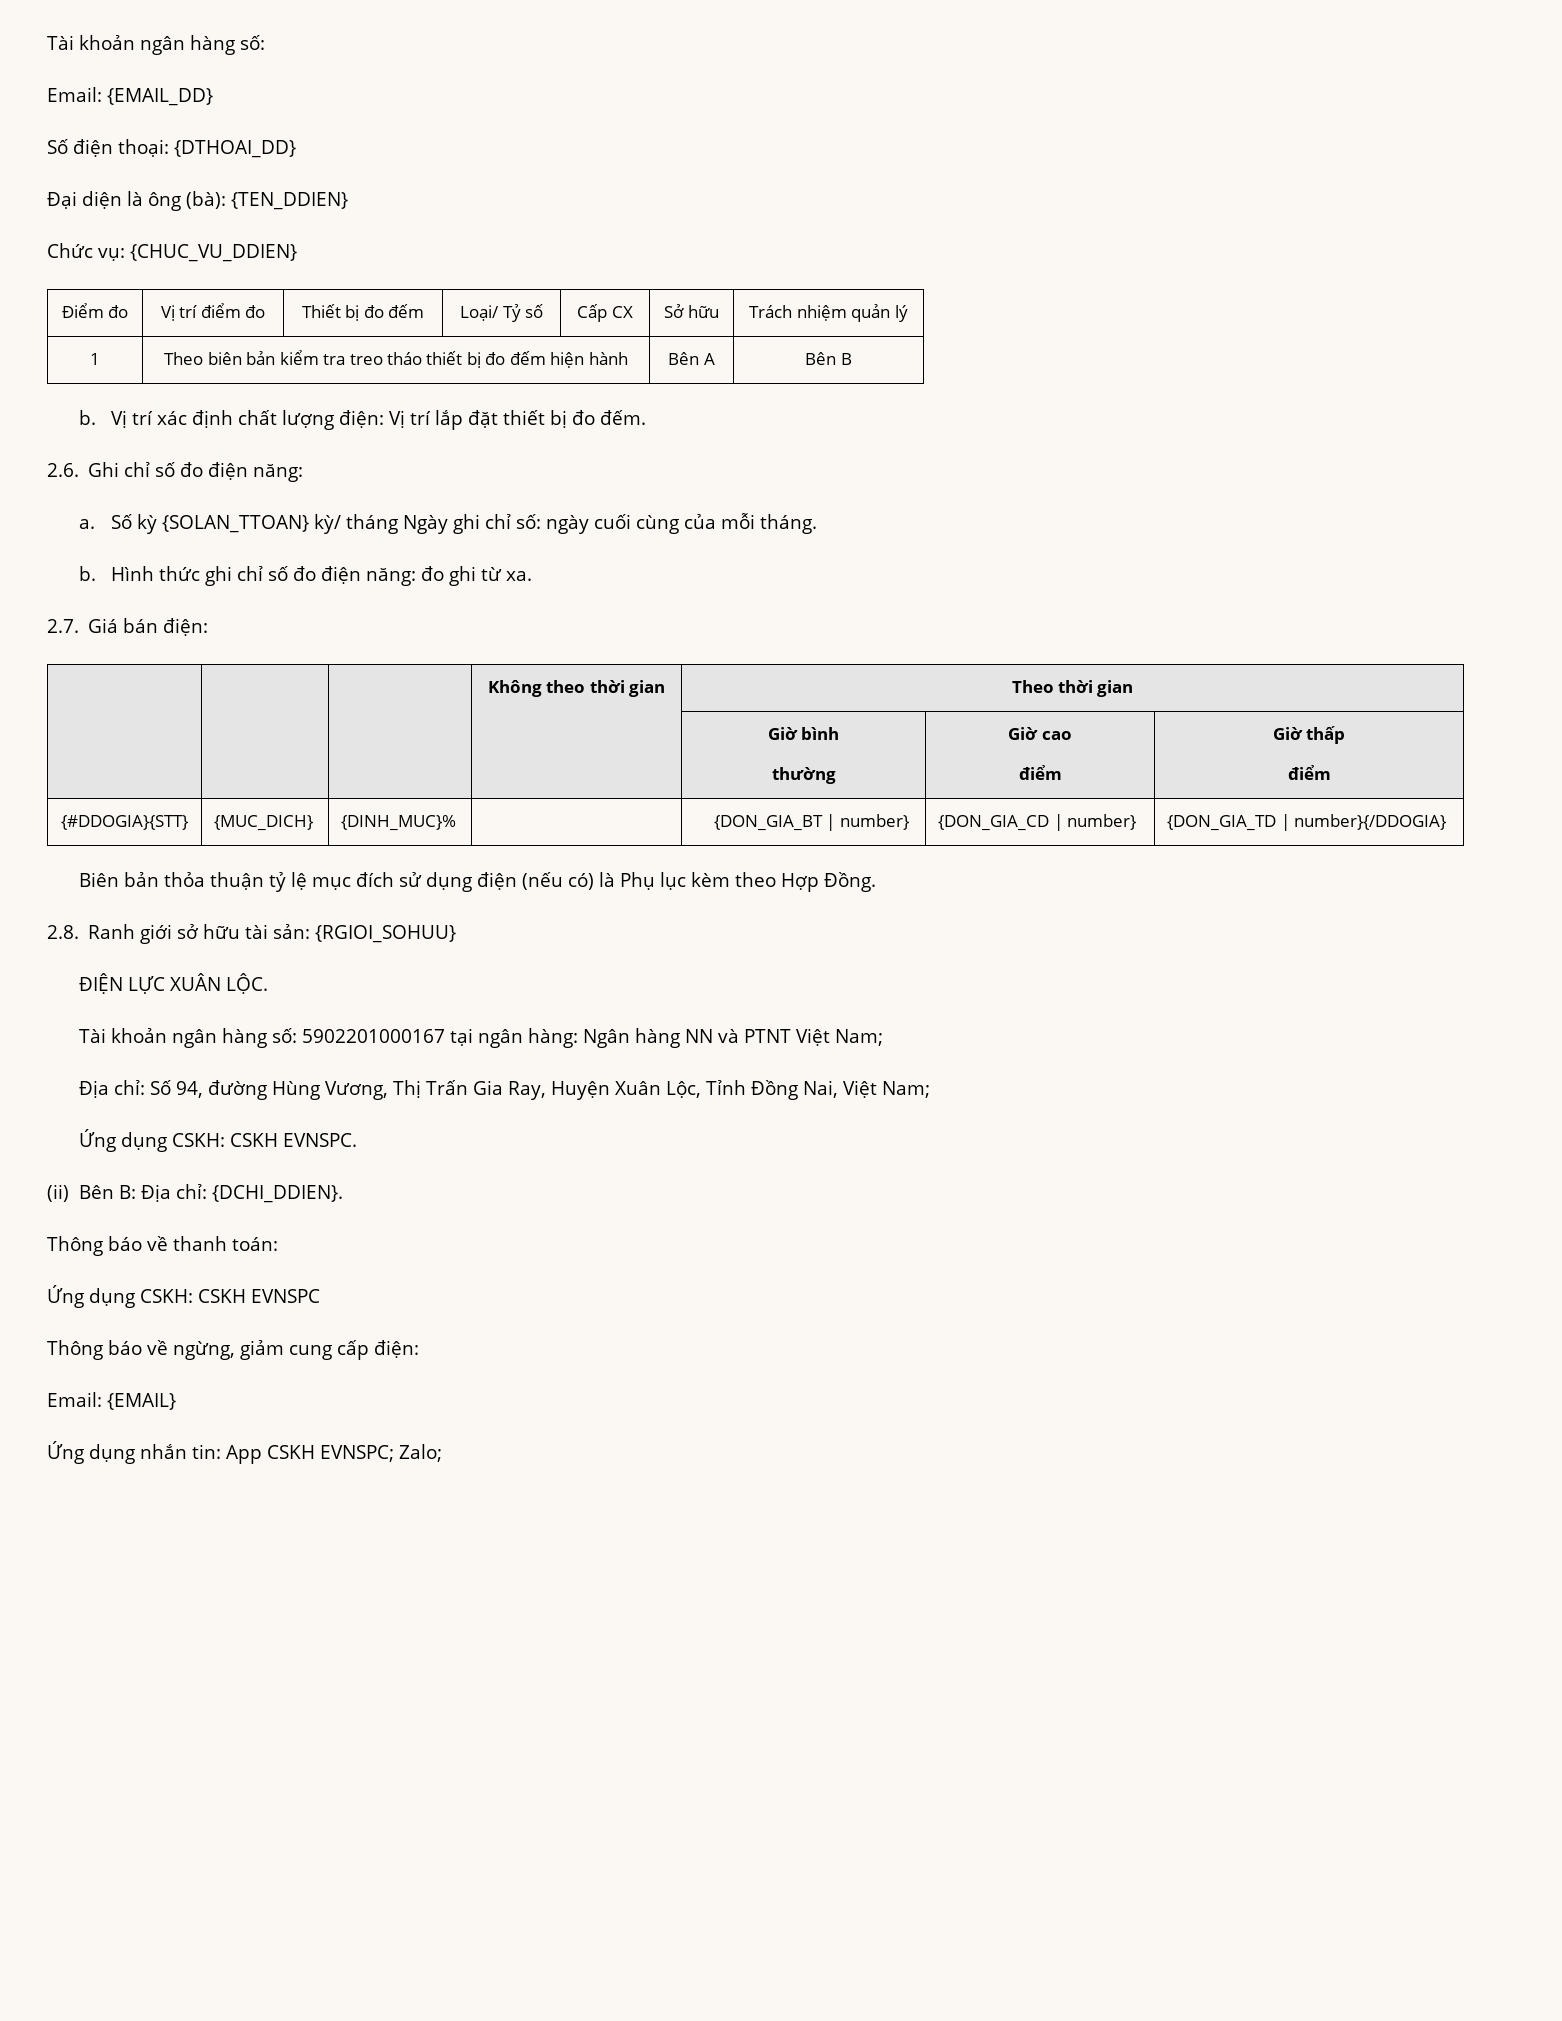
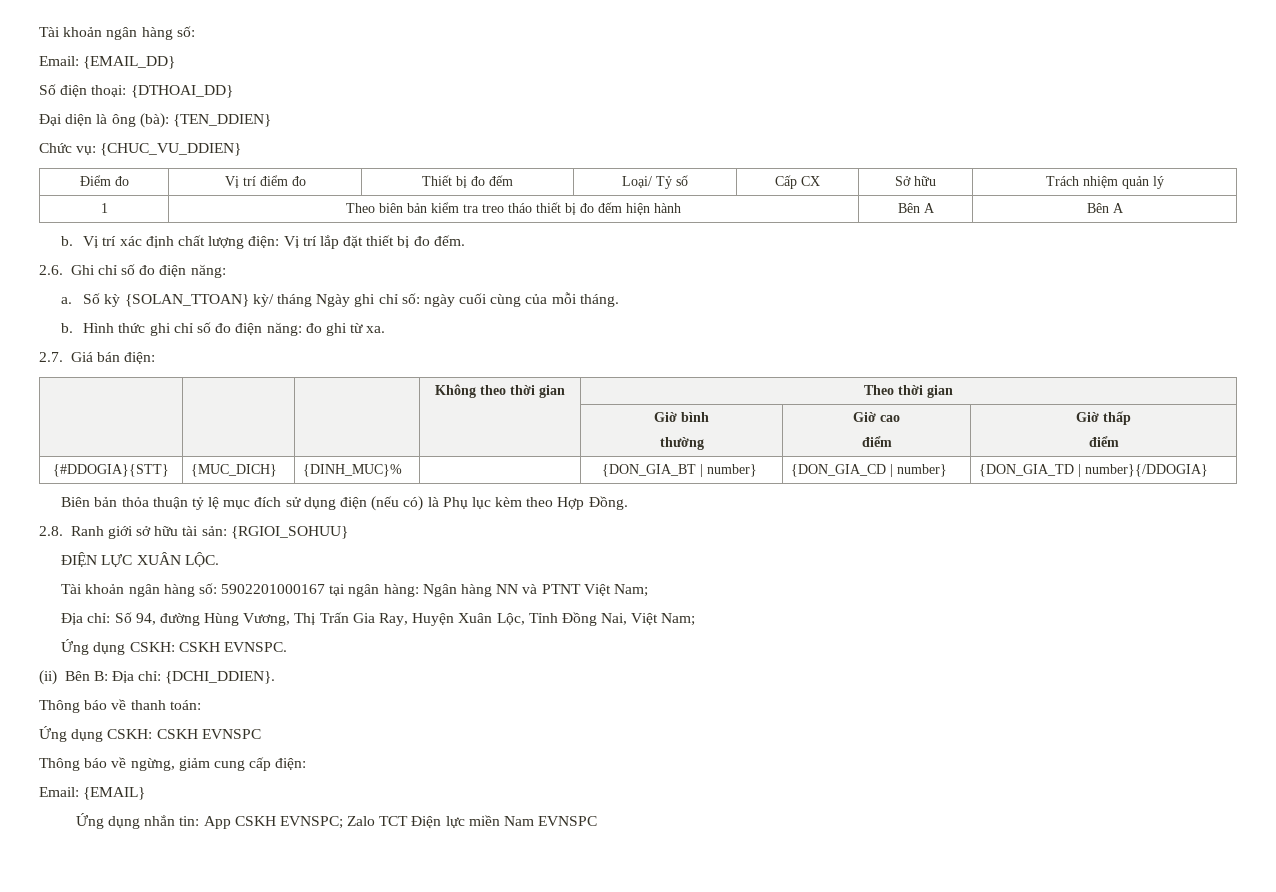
[840,353,852,365] B -> [1112,203,1124,213] A
[399,1444,442,1462] Zalo; -> [347,815,598,828] Zalo TCT Điện lực miền Nam EVNSPC

